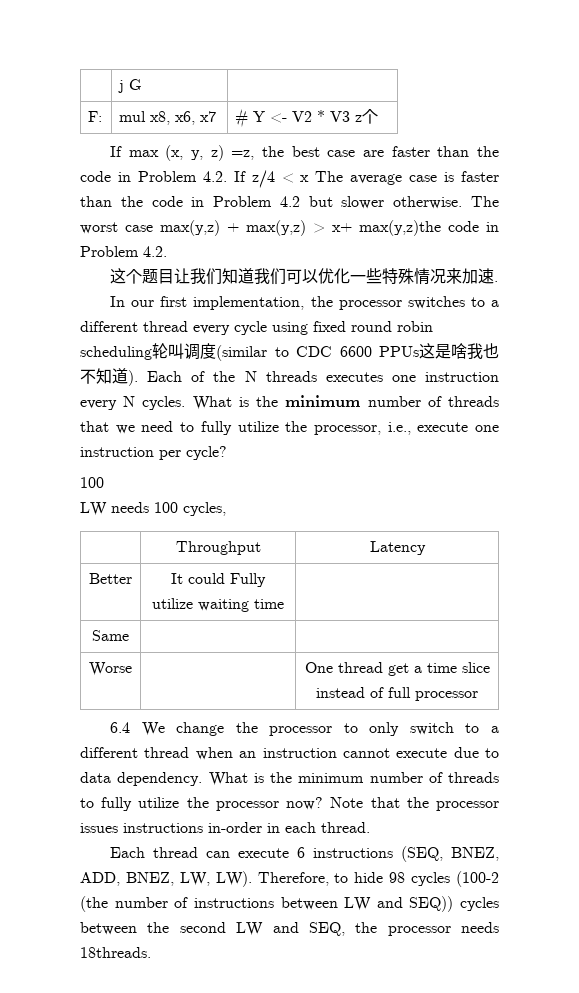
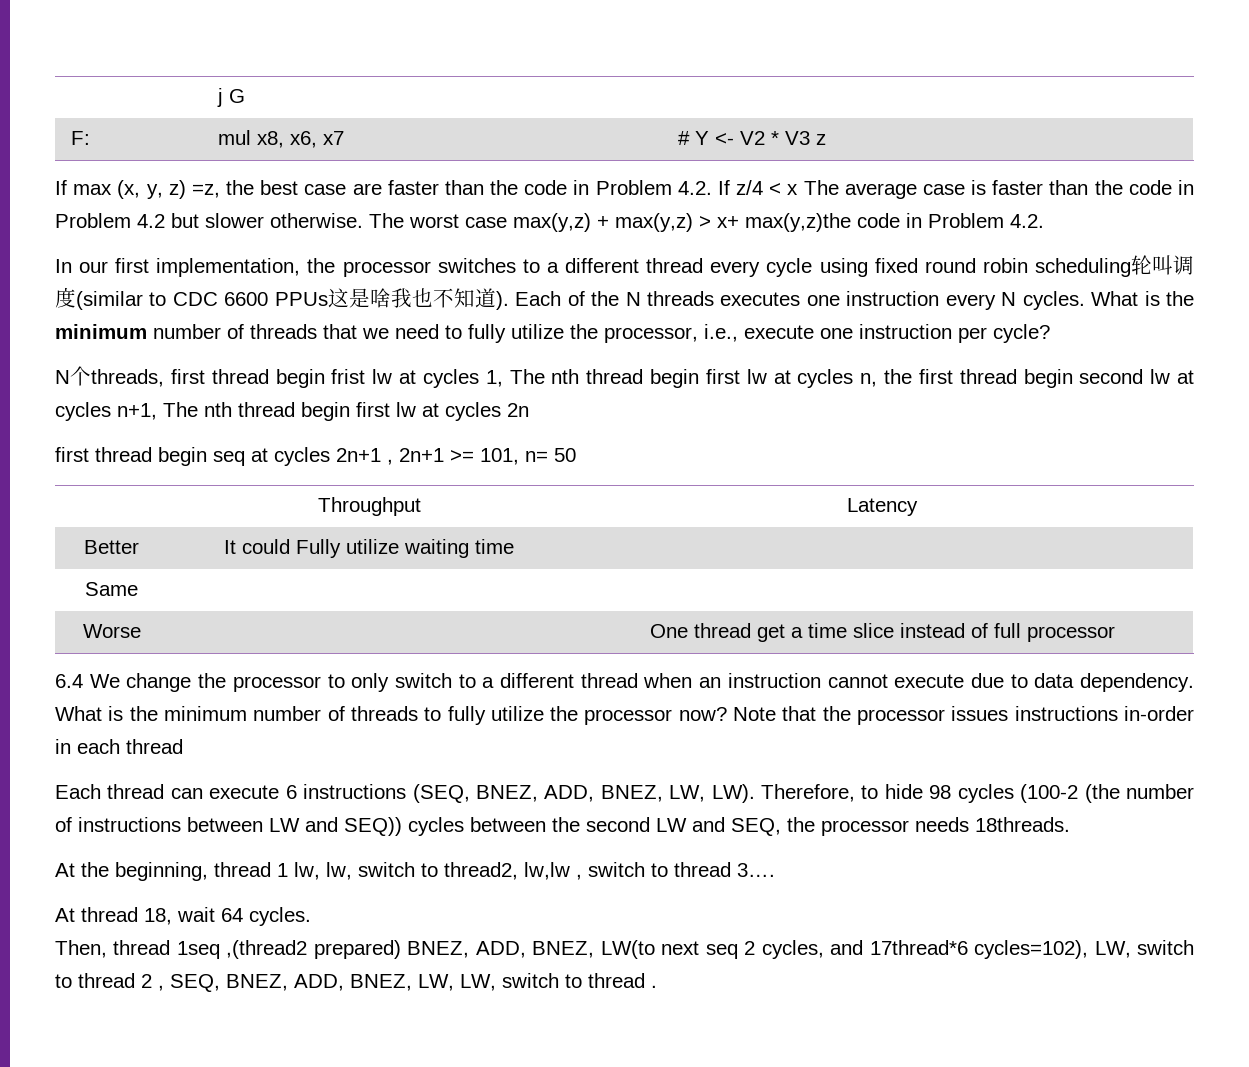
[362,109,379,124] 个 -> (827, 139) none
[110,268,499,285] // 这个题目让我们知道我们可以优化一些特殊情况来加速. -> (1044, 221) none
[80,477,104,488] [80,502,226,516] 100 // LW needs 100 cycles, -> [55,366,1195,388] [55,402,529,421] [55,447,576,466] N个threads, first thread begin frist lw at cycles 1, The nth thread begin first lw at cycles n, the first thread begin second lw at cycles n+1, The nth thread begin first lw at cycles 2n // first thread begin seq at cycles 2n+1 , 2n+1 >= 101, n= 50
[321,822,370,833] thread. -> [126,739,183,754] thread
(151, 952) none -> [55,862,775,881] [55,907,311,926] [55,940,1195,959] [55,973,657,992] // At the beginning, thread 1 lw, lw, switch to thread2, lw,lw , switch to thread 3…. // At thread 18, wait 64 cycles. // Then, thread 1seq ,(thread2 prepared) BNEZ, ADD, BNEZ, LW(to next seq 2 cycles, and 17thread*6 cycles=102), LW, switch to thread 2 , SEQ, BNEZ, ADD, BNEZ, LW, LW, switch to thread .

